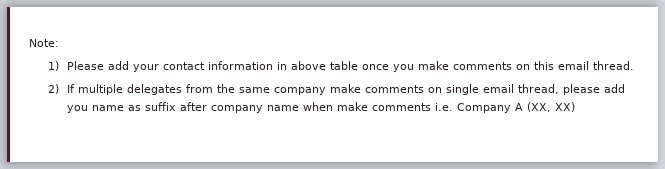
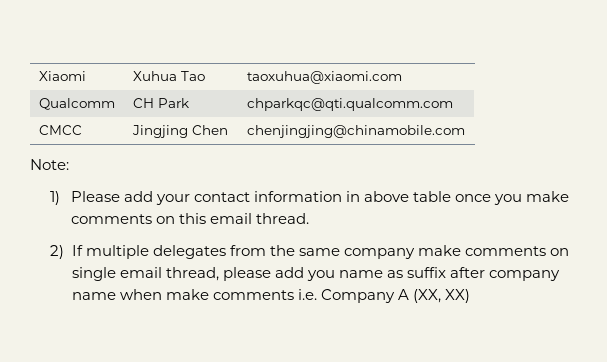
(29, 43) none -> [38,71,86,81] [132,71,205,81] [246,71,402,84] [38,98,115,110] [132,98,189,108] [246,98,453,111] [38,125,82,135] [131,125,228,138] [246,125,465,138] Xiaomi | Xuhua Tao | taoxuhua@xiaomi.com // Qualcomm | CH Park | chparkqc@qti.qualcomm.com // CMCC | Jingjing Chen | chenjingjing@chinamobile.com //

